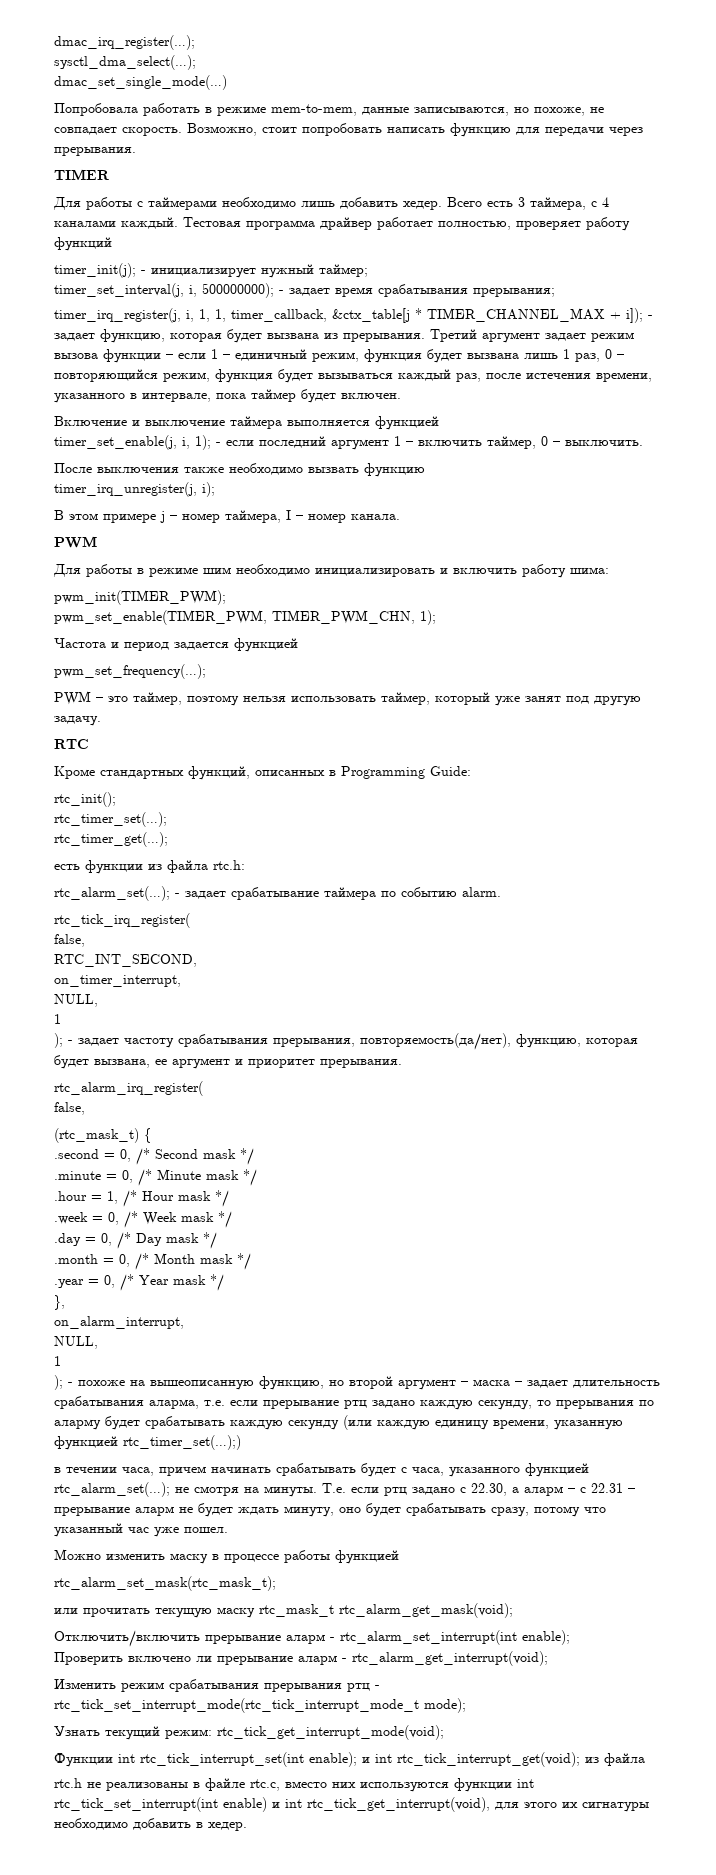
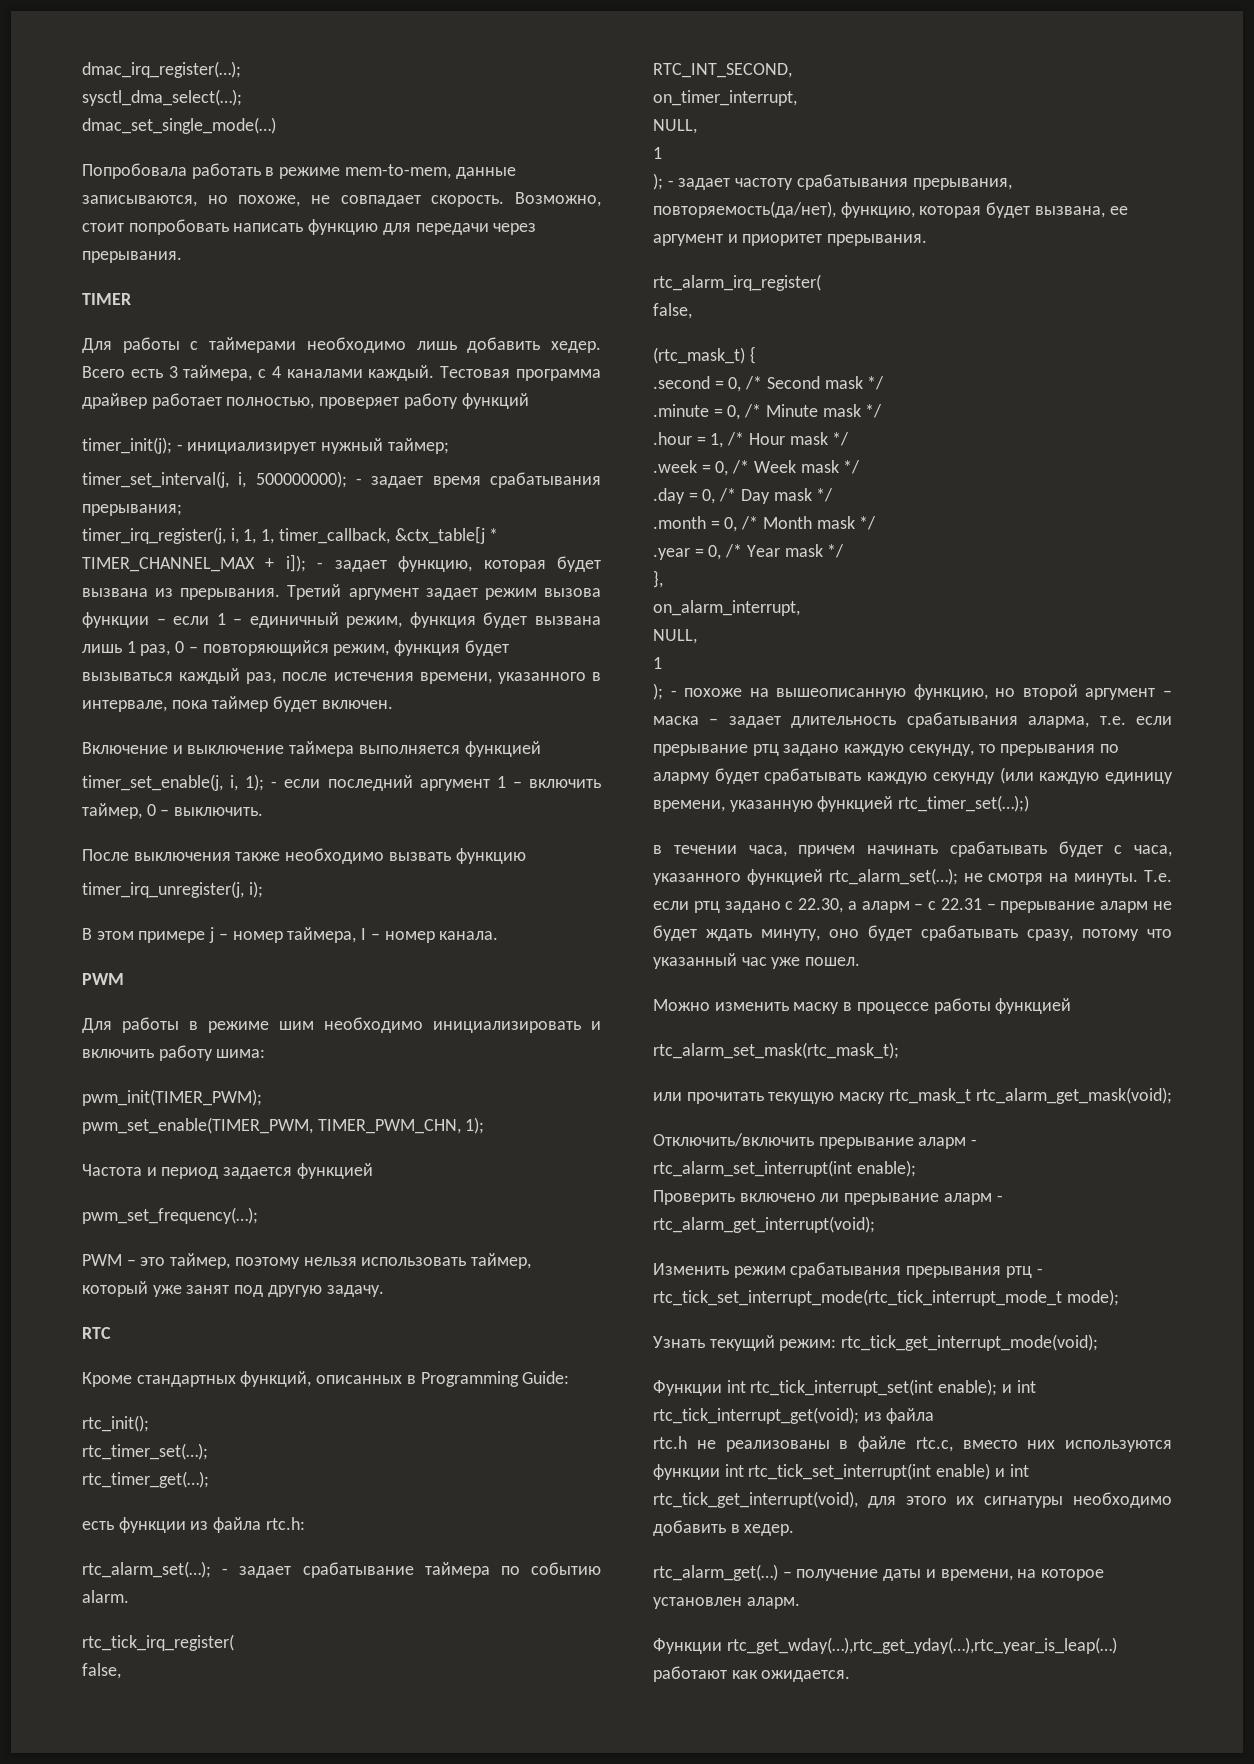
(247, 1826) none -> [653,1564,1105,1581] [653,1597,800,1609] [653,1637,1117,1654] [653,1666,851,1682] // rtc_alarm_get(…) – получение даты и времени, на которое установлен аларм. // Функции rtc_get_wday(…),rtc_get_yday(…),rtc_year_is_leap(…) работают как ожидается.

